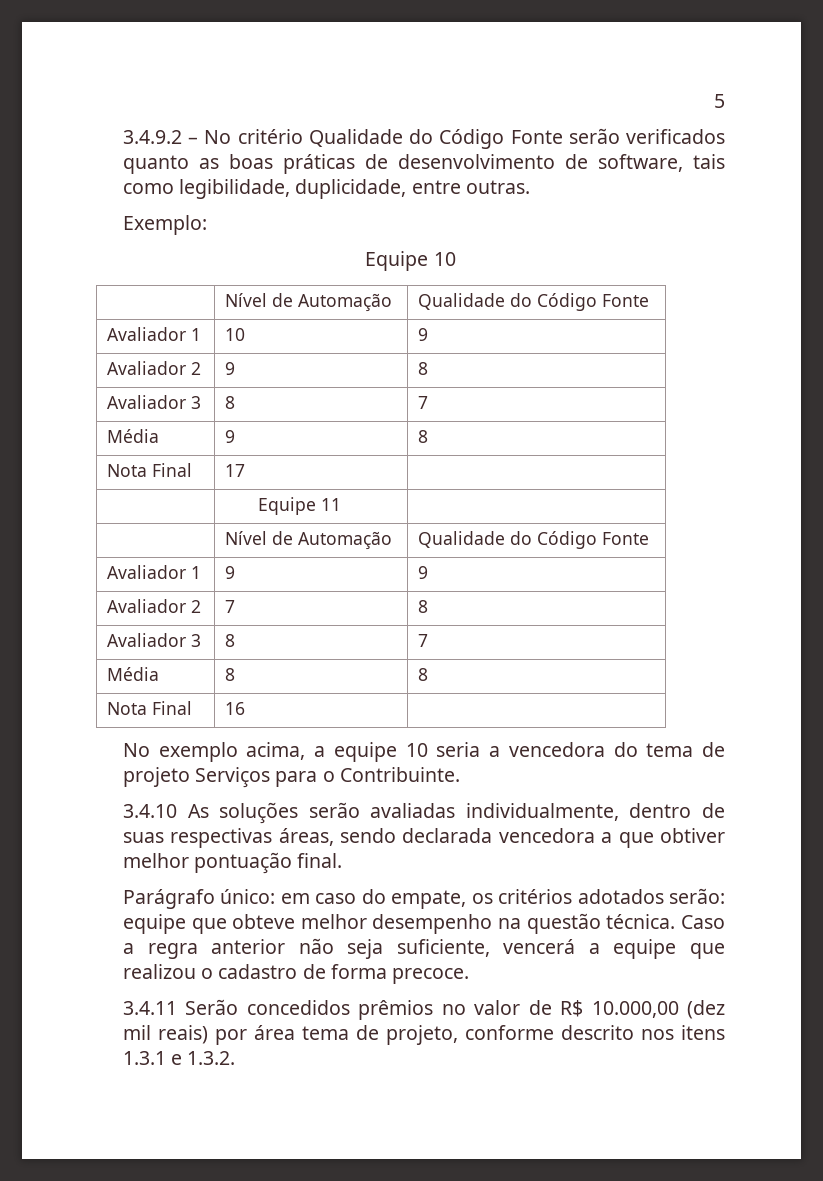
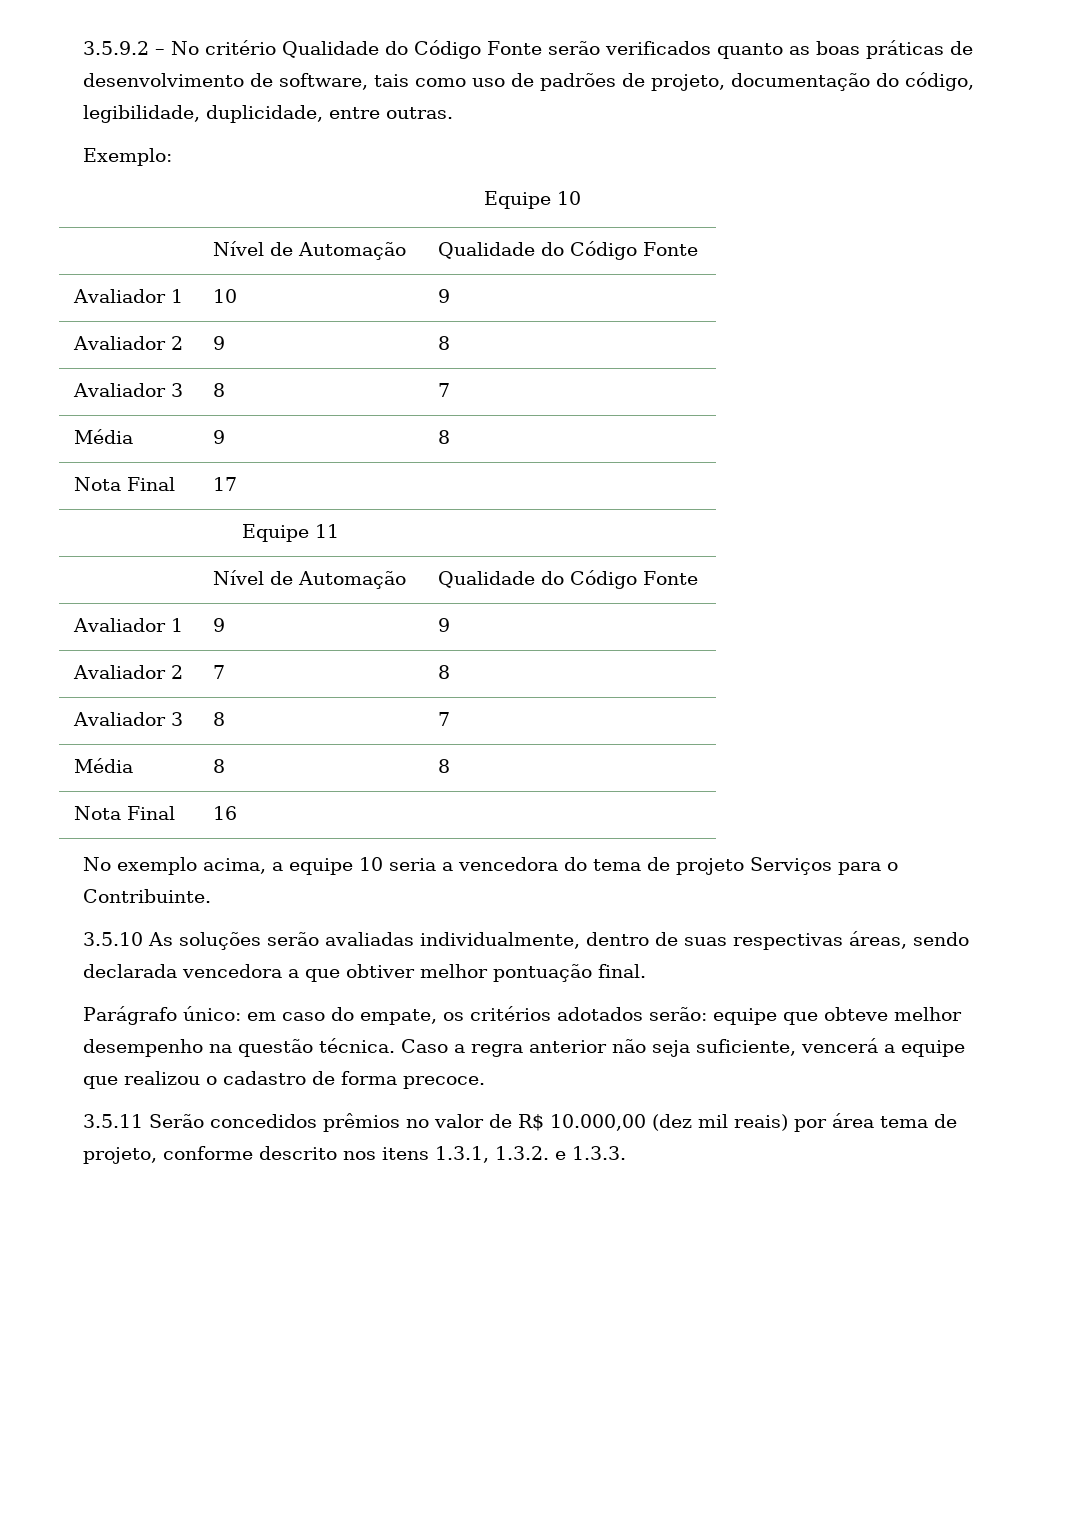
[714,94,725,108] [122,130,182,144] 5 // 3.4.9.2 -> [83,41,150,55] 3.5.9.2
(174, 188) none -> [472,72,975,91] uso de padrões de projeto, documentação do código,
[122,804,177,818] 3.4.10 -> [83,932,144,946] 3.5.10
[122,1001,177,1015] 3.4.11 -> [83,1114,144,1128] 3.5.11
[122,1051,236,1065] 1.3.1 e 1.3.2. -> [435,1146,627,1163] 1.3.1, 1.3.2. e 1.3.3.

